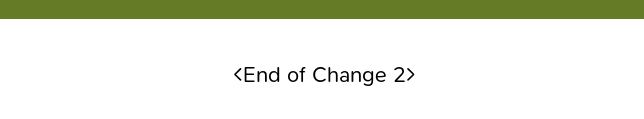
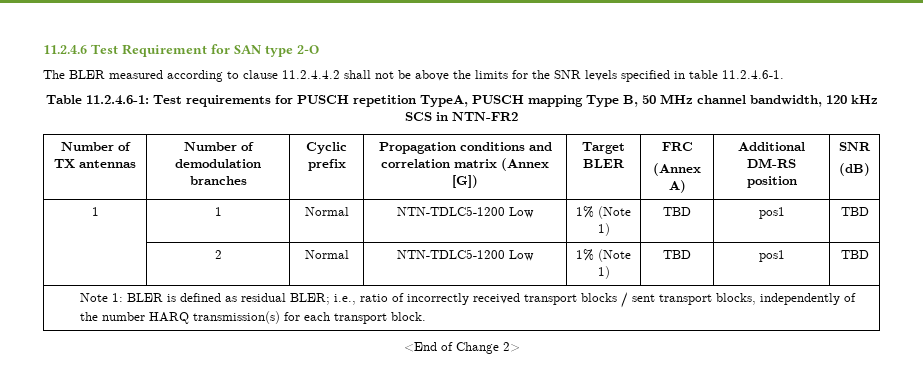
(233, 74) none -> [43,44,319,57] [43,70,784,82] [45,94,878,107] [405,112,518,121] [60,142,131,151] [54,159,136,168] [183,142,254,151] [175,159,261,168] [189,176,247,185] [306,142,347,154] [307,159,346,171] [378,142,552,154] [381,158,549,171] [452,175,478,188] [582,142,625,154] [583,159,625,168] [661,142,693,151] [653,163,701,176] [668,180,686,193] [738,142,805,151] [747,158,796,168] [746,176,797,188] [839,142,871,151] [839,163,870,176] [91,207,99,216] [214,207,222,216] [304,207,349,216] [397,206,534,218] [576,206,631,219] [597,223,610,236] [663,207,691,216] [758,207,785,219] [840,207,869,216] [214,250,222,259] [304,250,349,259] [397,249,534,261] [576,249,631,262] [597,266,610,279] [663,250,691,259] [758,250,785,262] [840,250,869,259] [79,292,856,308] [79,311,426,324] 11.2.4.6 Test Requirement for SAN type 2-O // The BLER measured according to clause 11.2.4.4.2 shall not be above the limits for the SNR levels specified in table 11.2.4.6-1. // Table 11.2.4.6-1: Test requirements for PUSCH repetition TypeA, PUSCH mapping Type B, 50 MHz channel bandwidth, 120 kHz SCS in NTN-FR2 // Number of TX antennas | Number of demodulation branches | Cyclic prefix | Propagation conditions and correlation matrix (Annex [G]) | Target BLER | FRC // (Annex A) | Additional DM-RS position | SNR // (dB) // 1 | 1 | Normal | NTN-TDLC5-1200 Low | 1% (Note 1) | TBD | pos1 | TBD // | 2 | Normal | NTN-TDLC5-1200 Low | 1% (Note 1) | TBD | pos1 | TBD // Note 1: BLER is defined as residual BLER; i.e., ratio of incorrectly received transport blocks / sent transport blocks, independently of the number HARQ transmission(s) for each transport block. //

